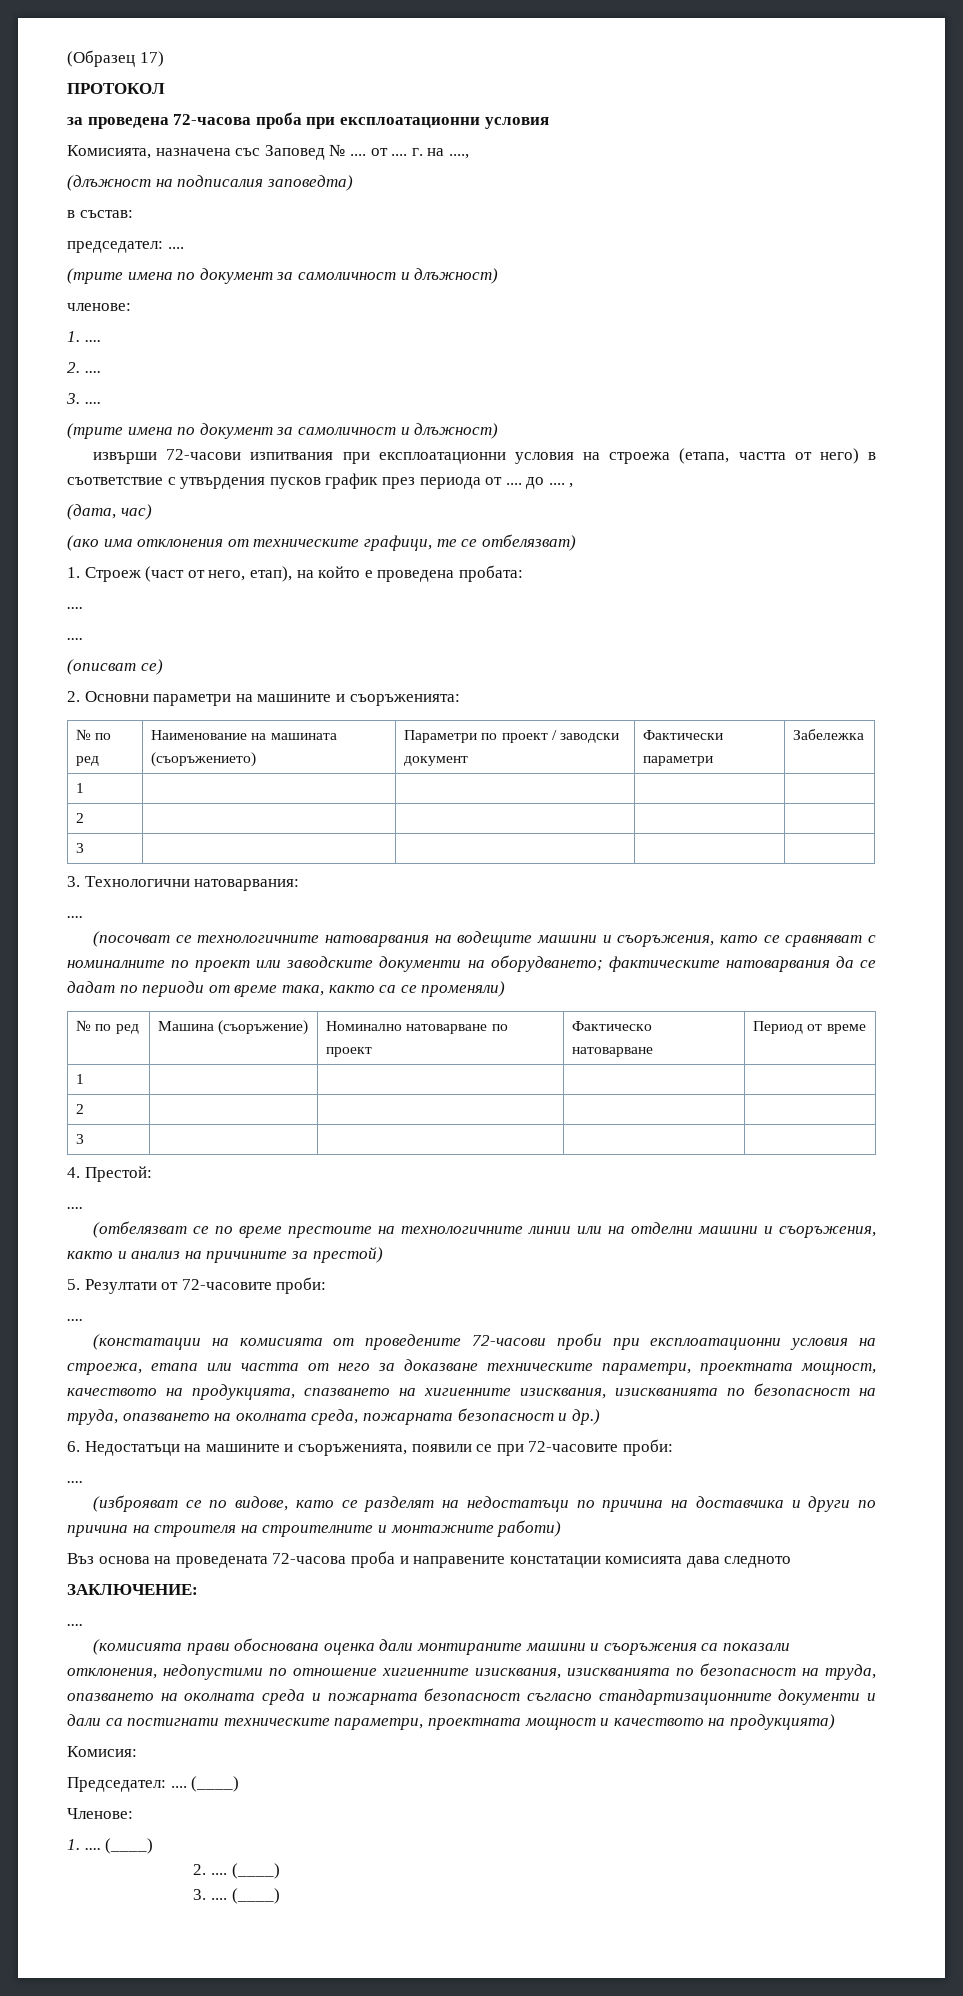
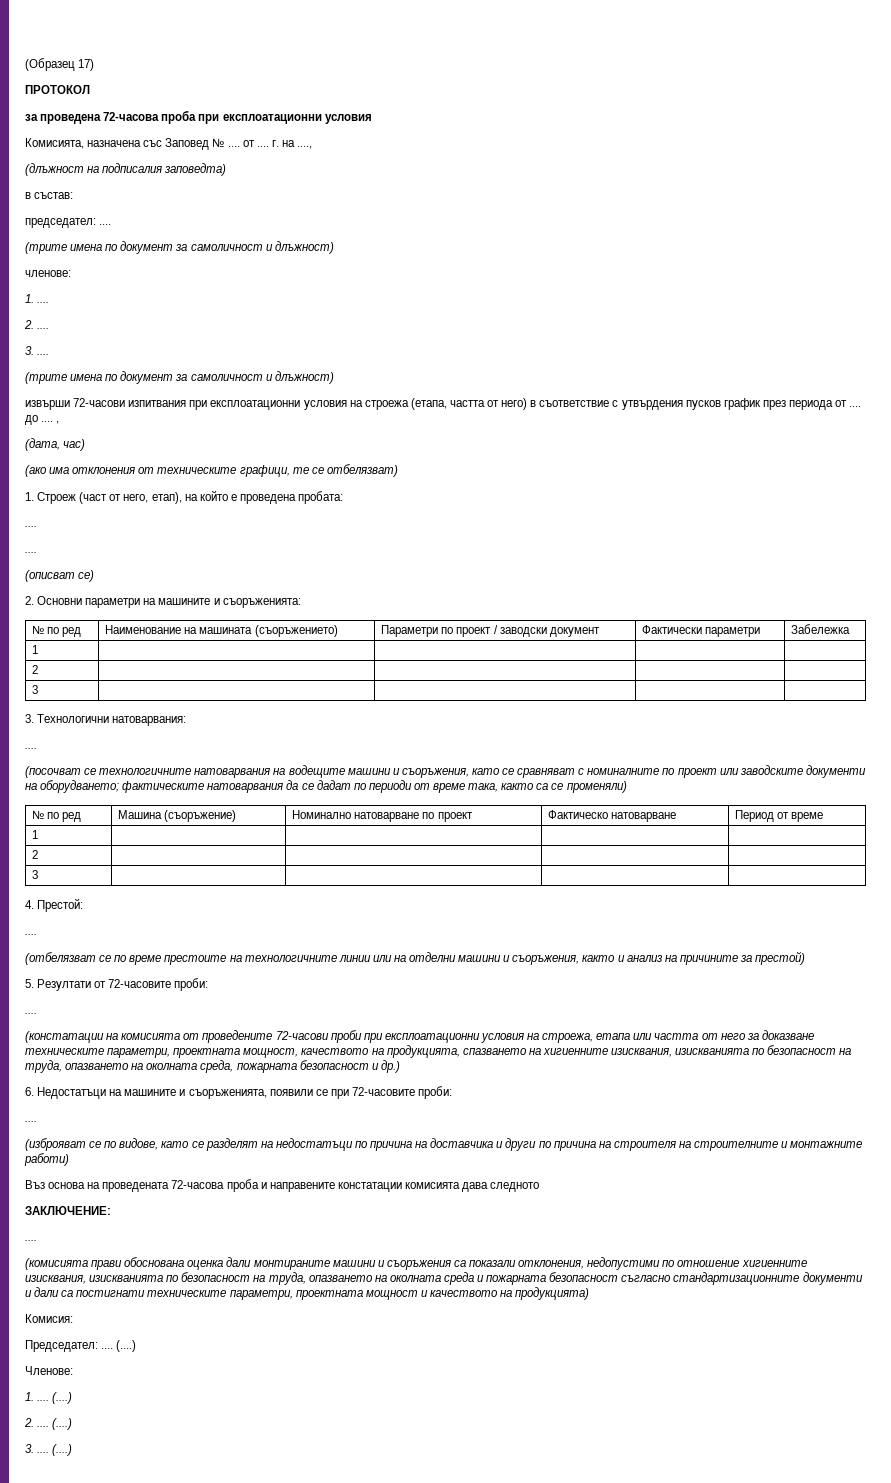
[191,1776,240,1792] (____) -> [116,1340,137,1352] (....)
[105,1838,154,1854] [193,1863,280,1879] [193,1888,280,1904] (____) // 2. .... (____) // 3. .... (____) -> [52,1392,73,1404] [24,1418,73,1430] [25,1444,73,1456] (....) // 2. .... (....) // 3. .... (....)

